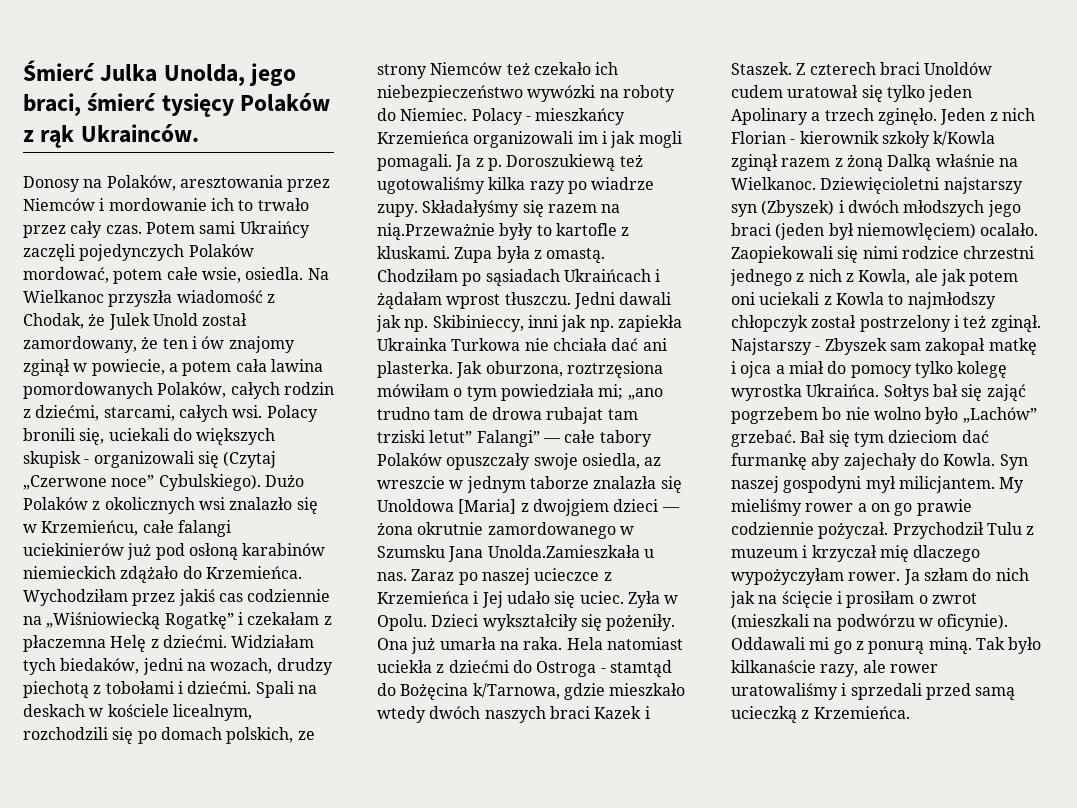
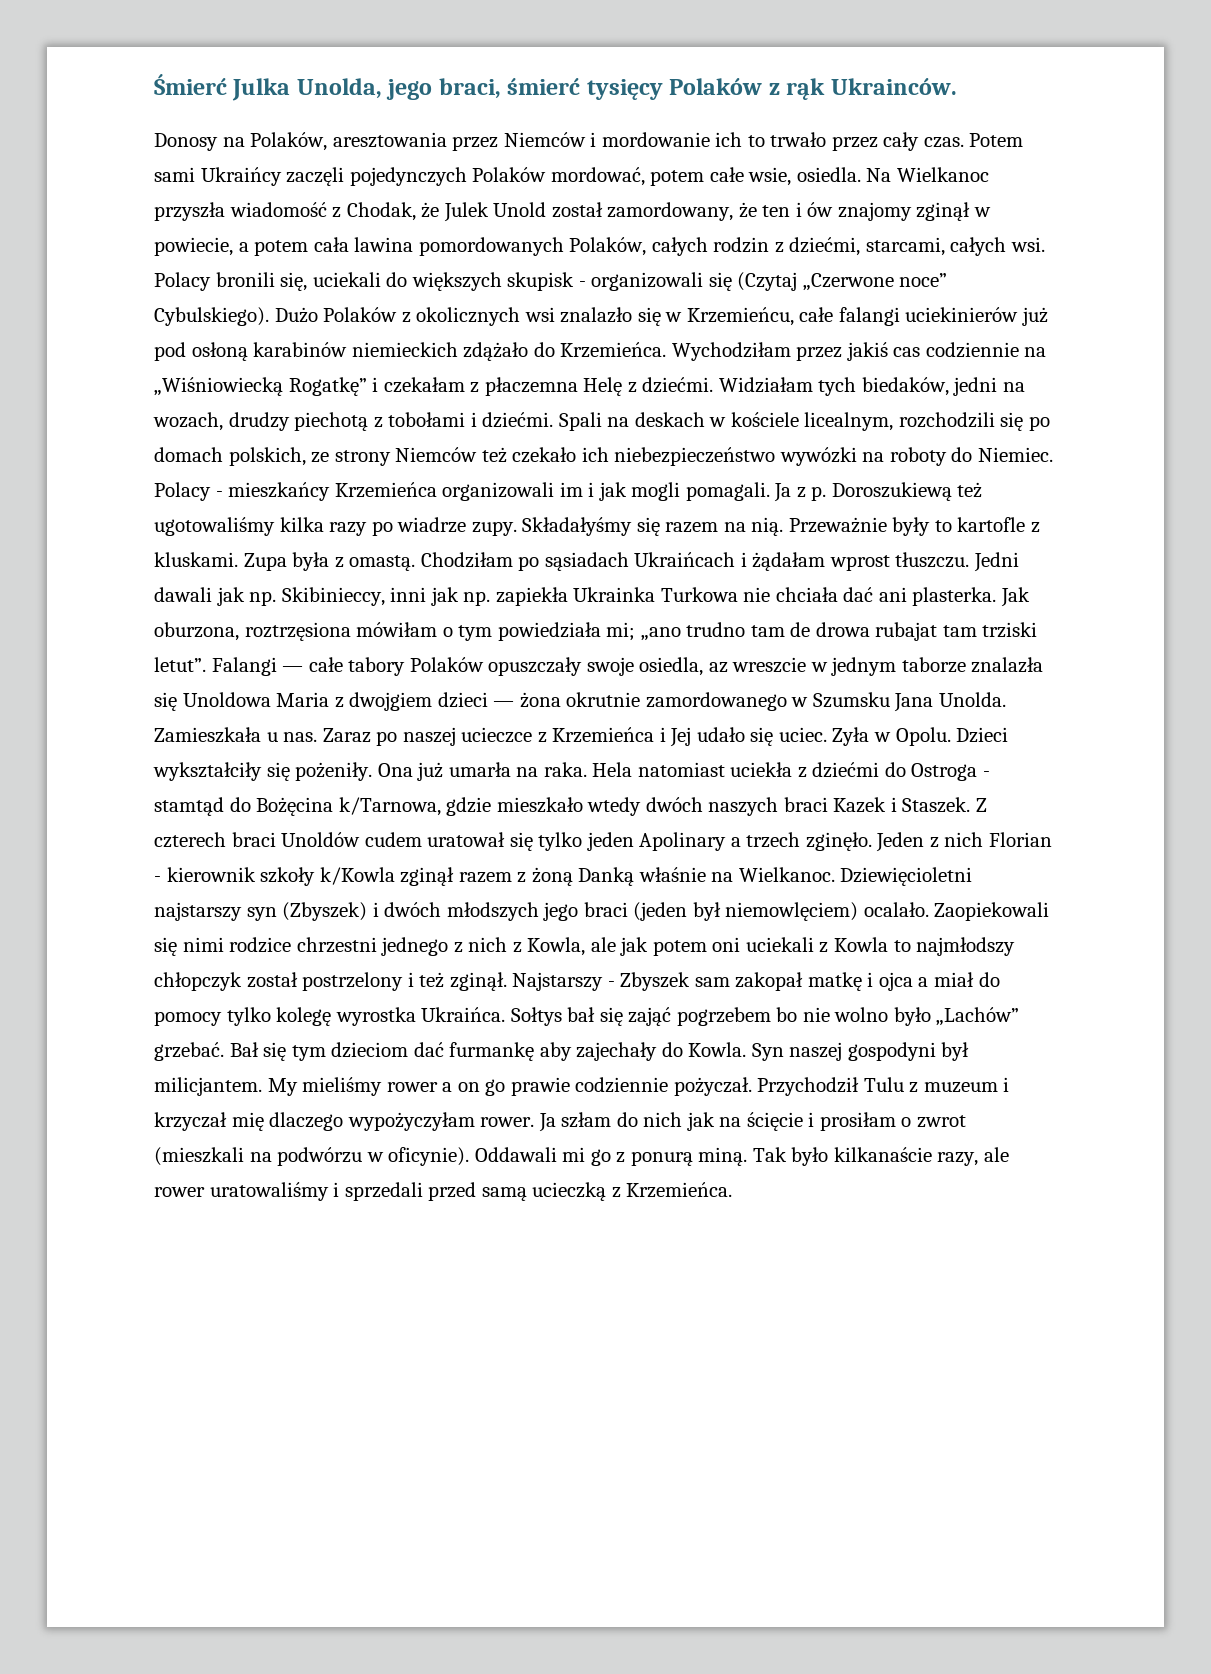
[377,223,495,241] nią.Przeważnie -> [751,517,887,536] nią. Przeważnie
[429,430,540,447] letut” Falangi” -> [154,657,277,676] letut”. Falangi
[458,499,517,514] [Maria] -> [276,692,330,707] Maria
[487,545,640,558] Unolda.Zamieszkała -> [938,692,1006,707] [154,727,261,743] Unolda. Zamieszkała
[887,154,932,172] Dalką -> [578,867,635,886] Danką
[865,476,895,493] mył -> [941,1042,970,1061] był

